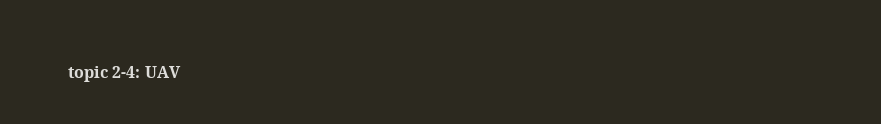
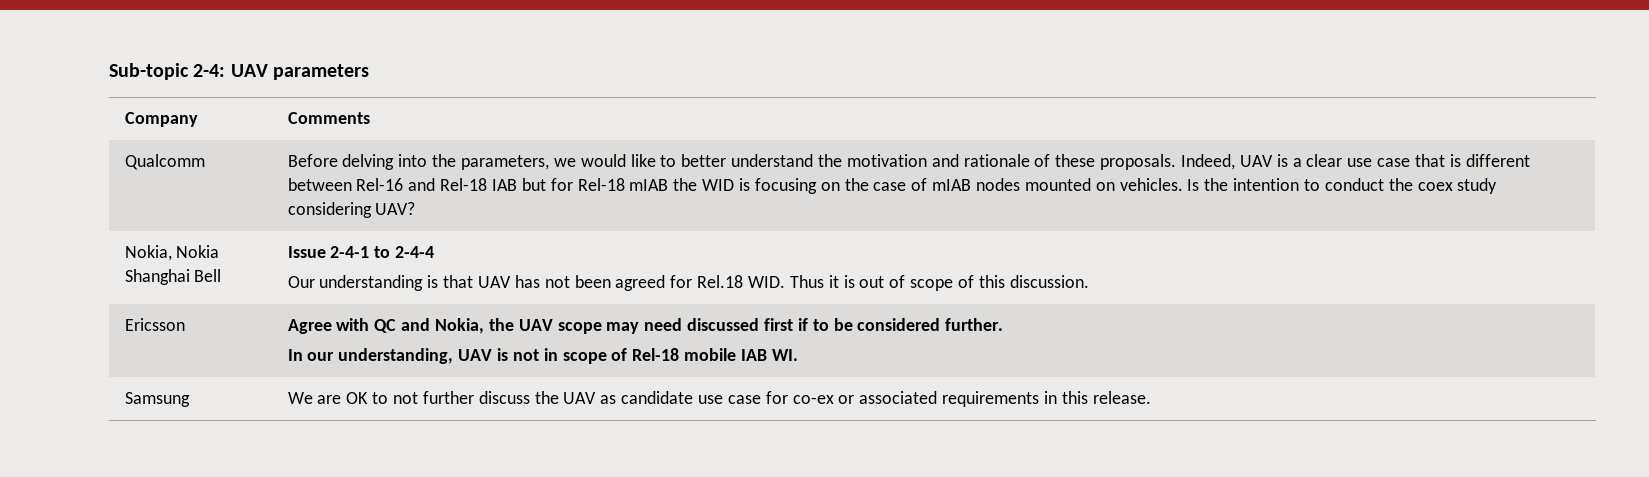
[68,66,108,82] topic -> [109,63,189,80] Sub-topic
(181, 72) none -> [273,64,370,80] [124,112,198,127] [287,112,370,124] [124,154,205,170] [287,154,1530,170] [287,178,1498,194] [287,202,416,218] [124,245,220,261] [124,269,222,285] [287,246,435,258] [287,275,1089,291] [124,318,185,331] [287,318,1004,334] [287,348,798,364] [124,392,190,407] [287,391,1151,407] parameters // Company | Comments // Qualcomm | Before delving into the parameters, we would like to better understand the motivation and rationale of these proposals. Indeed, UAV is a clear use case that is different between Rel-16 and Rel-18 IAB but for Rel-18 mIAB the WID is focusing on the case of mIAB nodes mounted on vehicles. Is the intention to conduct the coex study considering UAV? // Nokia, Nokia Shanghai Bell | Issue 2-4-1 to 2-4-4 // Our understanding is that UAV has not been agreed for Rel.18 WID. Thus it is out of scope of this discussion. // Ericsson | Agree with QC and Nokia, the UAV scope may need discussed first if to be considered further. // In our understanding, UAV is not in scope of Rel-18 mobile IAB WI. // Samsung | We are OK to not further discuss the UAV as candidate use case for co-ex or associated requirements in this release.

